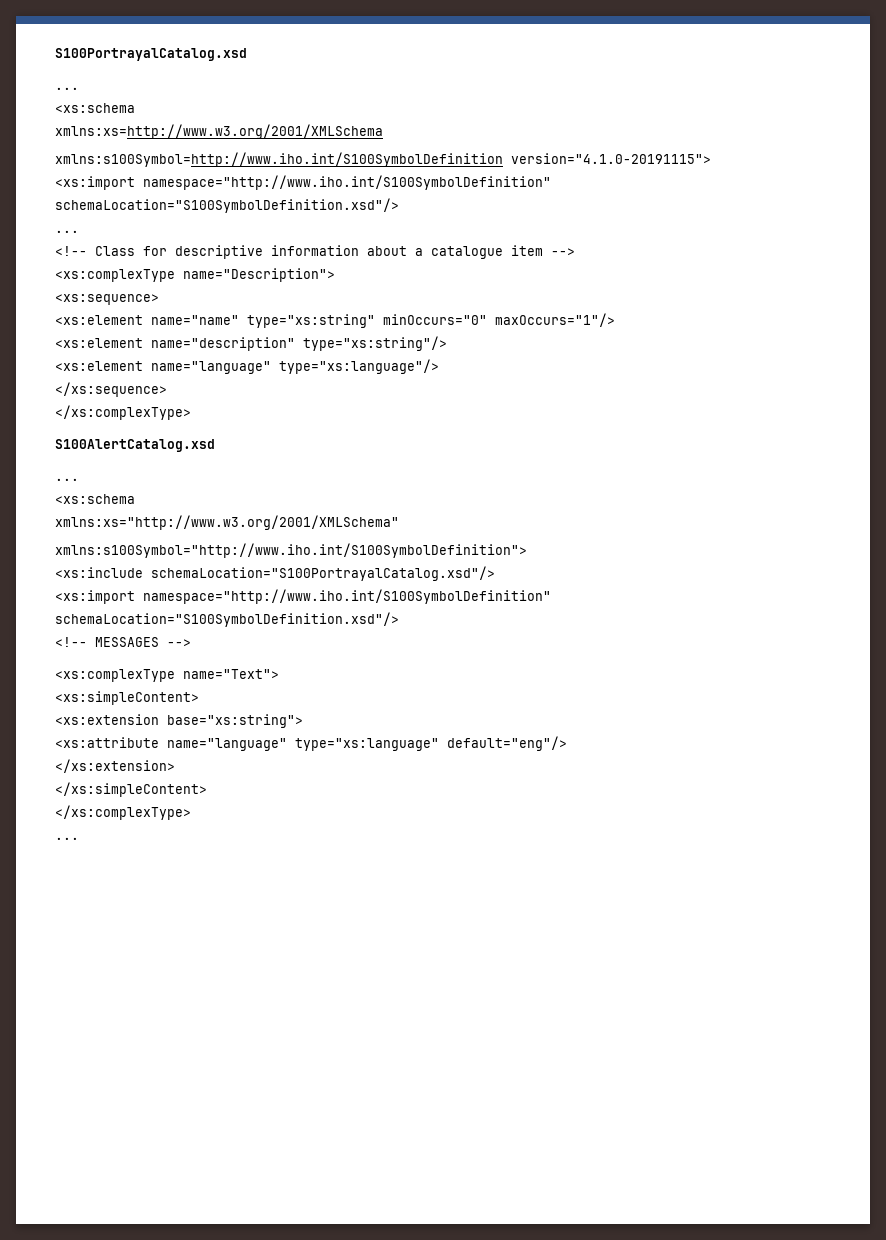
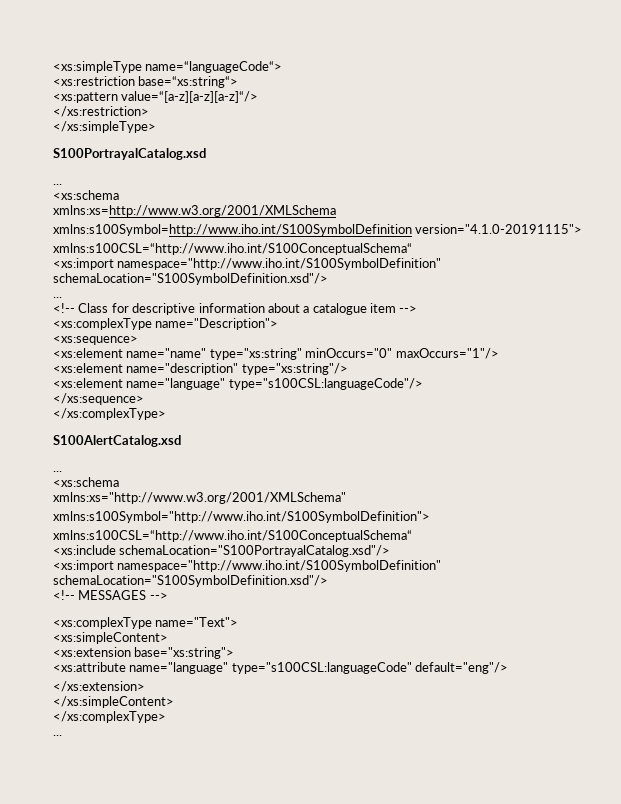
(55, 54) none -> [53,61,283,73] [53,76,239,88] [53,91,259,103] [53,106,149,117] [53,121,156,133] <xs:simpleType name=“languageCode“> // <xs:restriction base=“xs:string“> // <xs:pattern value=“[a-z][a-z][a-z]“/> // </xs:restriction> // </xs:simpleType> //
(711, 158) none -> [53,243,412,255] // xmlns:s100CSL=“http://www.iho.int/S100ConceptualSchema“
[279,359,439,374] type="xs:language"/> -> [228,378,423,390] type="s100CSL:languageCode"/>
(527, 550) none -> [53,530,412,542] // xmlns:s100CSL=“http://www.iho.int/S100ConceptualSchema“
[295,738,439,751] type="xs:language" -> [231,662,412,674] type="s100CSL:languageCode"

